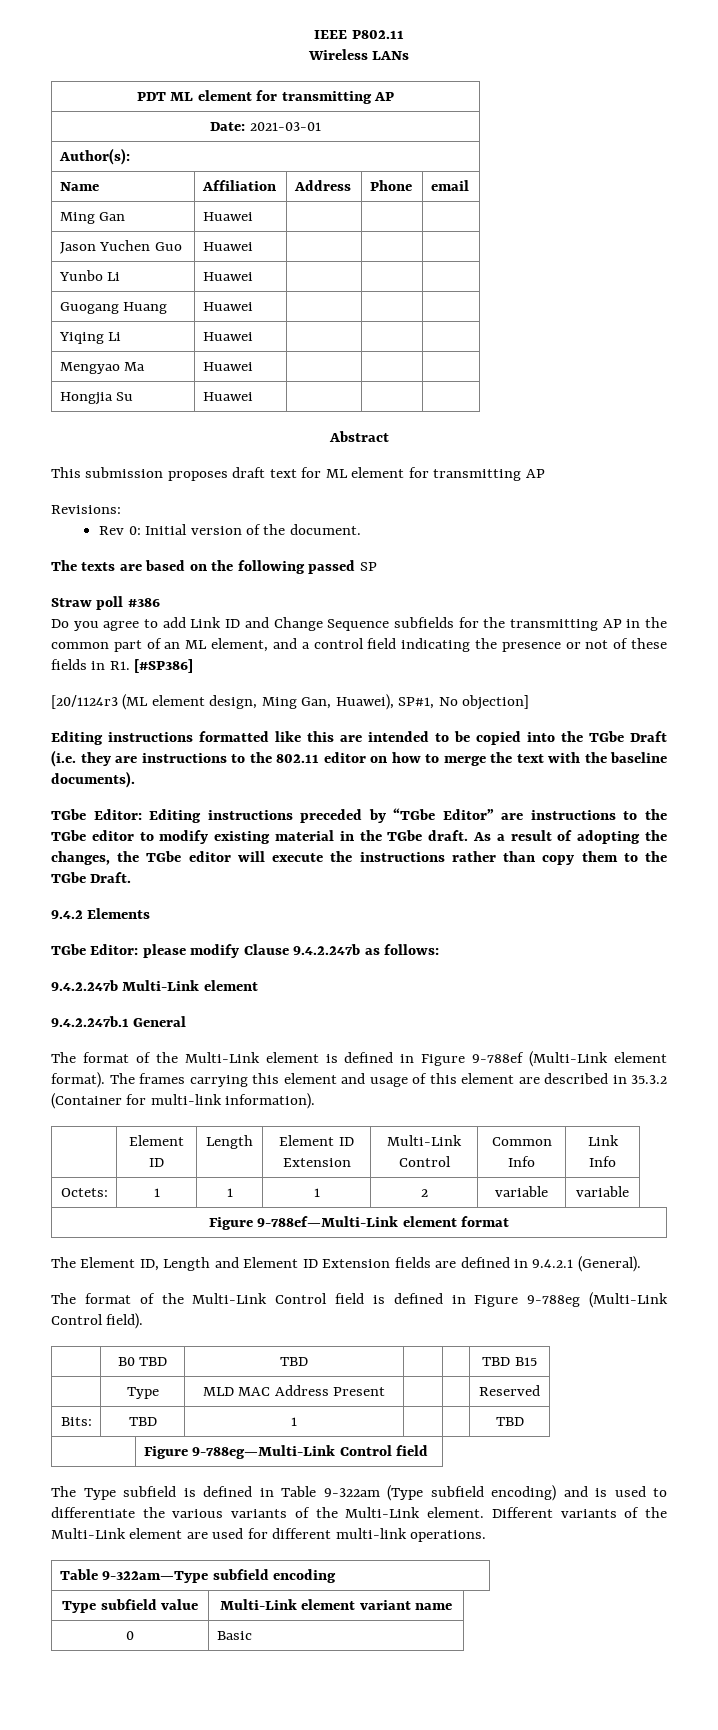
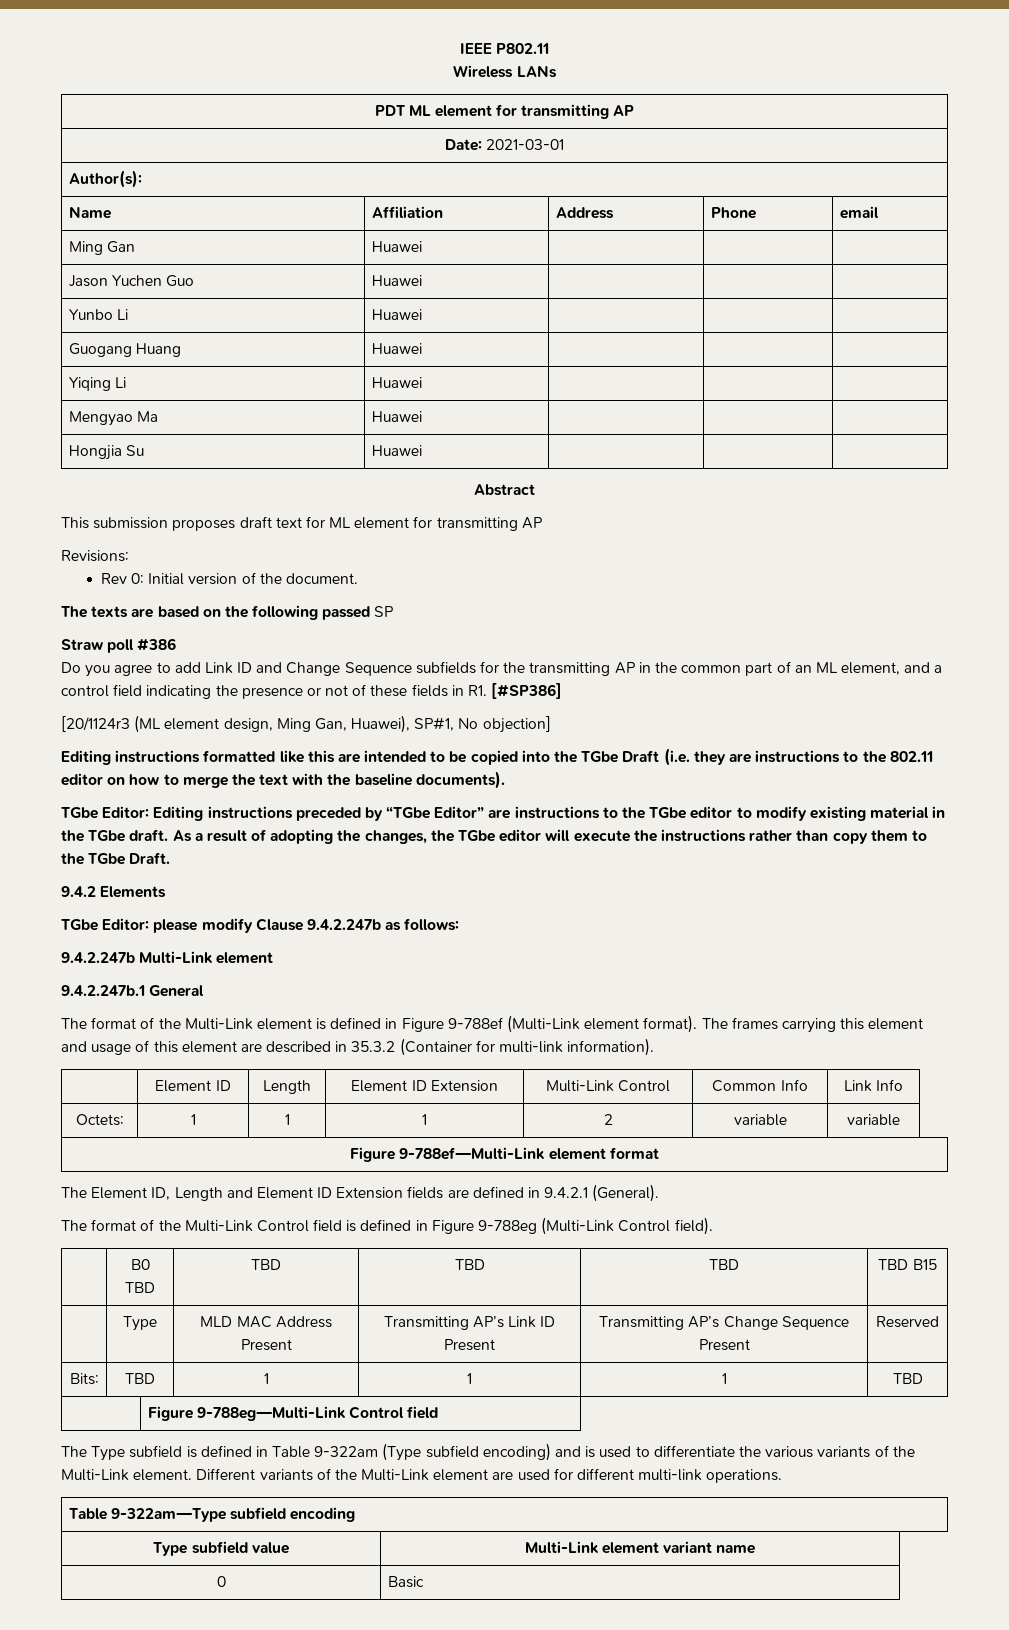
(308, 1361) | -> [454,1259,485,1270] [709,1259,739,1270] TBD | TBD
(386, 1391) | -> [383,1316,556,1330] [444,1339,495,1351] [599,1316,849,1330] [698,1339,750,1351] Transmitting AP’s Link ID Present | Transmitting AP’s Change Sequence Present
(297, 1421) | -> [467,1373,472,1384] [721,1373,727,1384] 1 | 1

